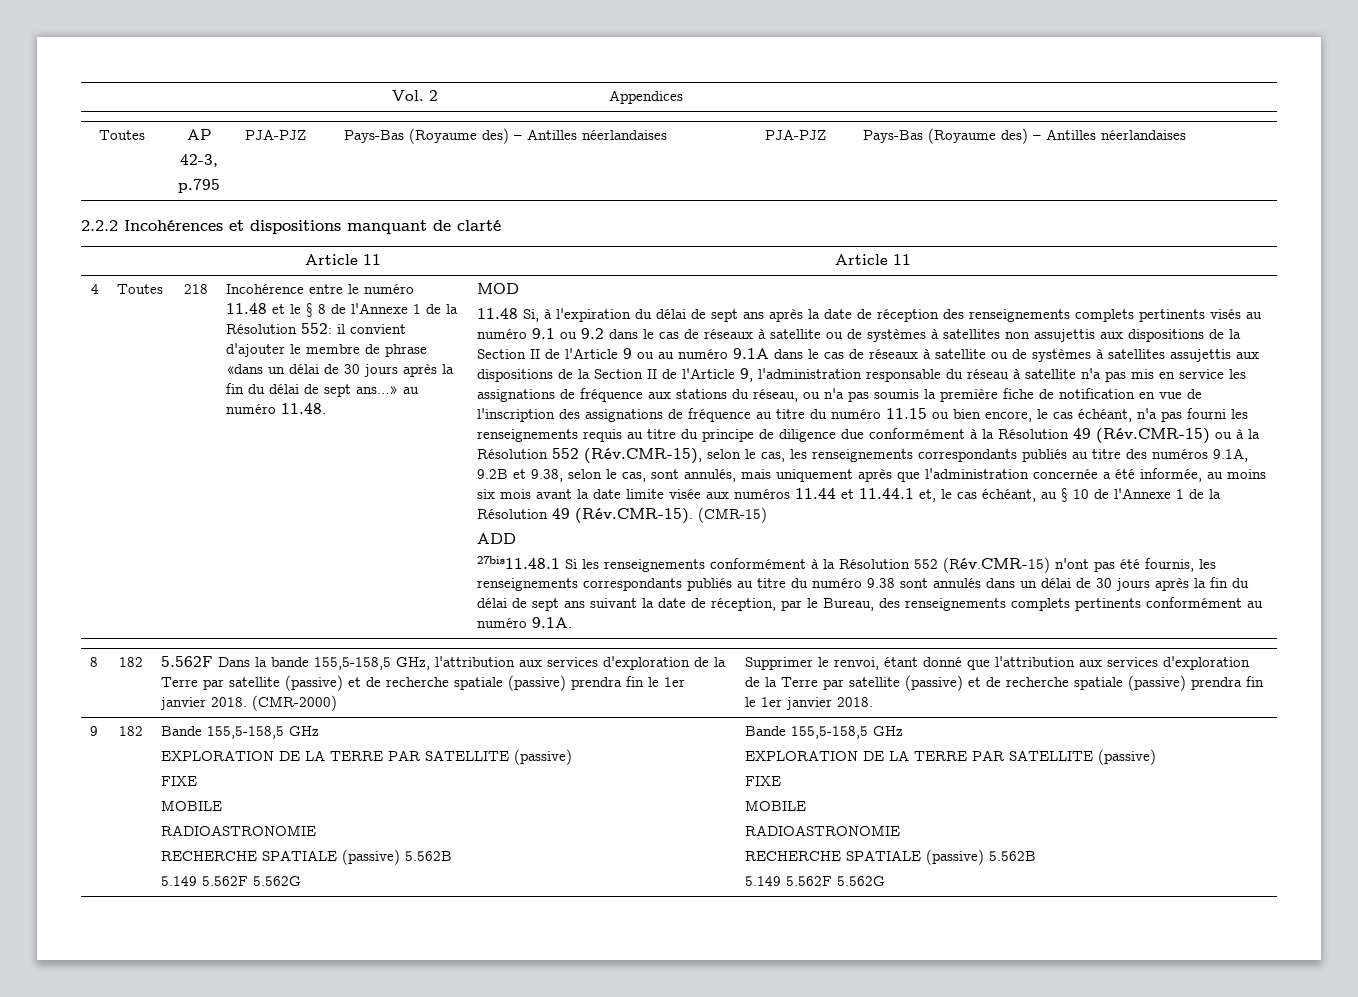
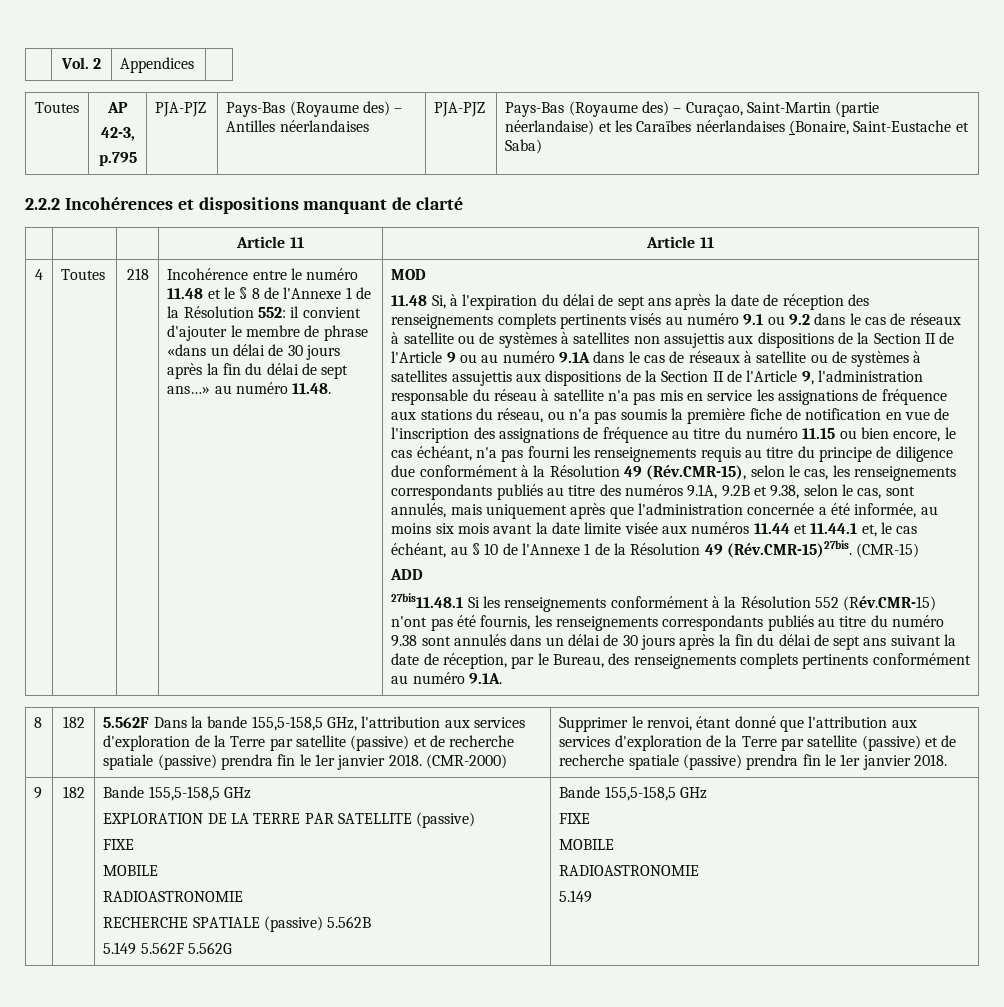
[1046,129,1187,140] Antilles néerlandaises -> [685,101,880,117] [505,120,969,135] [505,139,543,154] Curaçao, Saint-Martin (partie néerlandaise) et les Caraïbes néerlandaises (Bonaire, Saint-Eustache et Saba)
[1096,428,1261,444] [477,448,580,459] (Rév.CMR-15) ou à la Résolution 552 -> (642, 471) none
[575,508,694,524] (Rév.CMR-15). -> [726,540,852,558] (Rév.CMR-15)27bis.
[745,749,1157,765] [745,776,782,786] [745,800,807,811] [745,825,901,836] [745,849,1037,865] [745,876,886,886] // EXPLORATION DE LA TERRE PAR SATELLITE (passive) // FIXE // MOBILE // RADIOASTRONOMIE // RECHERCHE SPATIALE (passive) 5.562B // 5.149 5.562F 5.562G -> [559,813,591,824] [559,839,615,850] [559,865,700,876] [559,890,593,903] // FIXE // MOBILE // RADIOASTRONOMIE // 5.149

